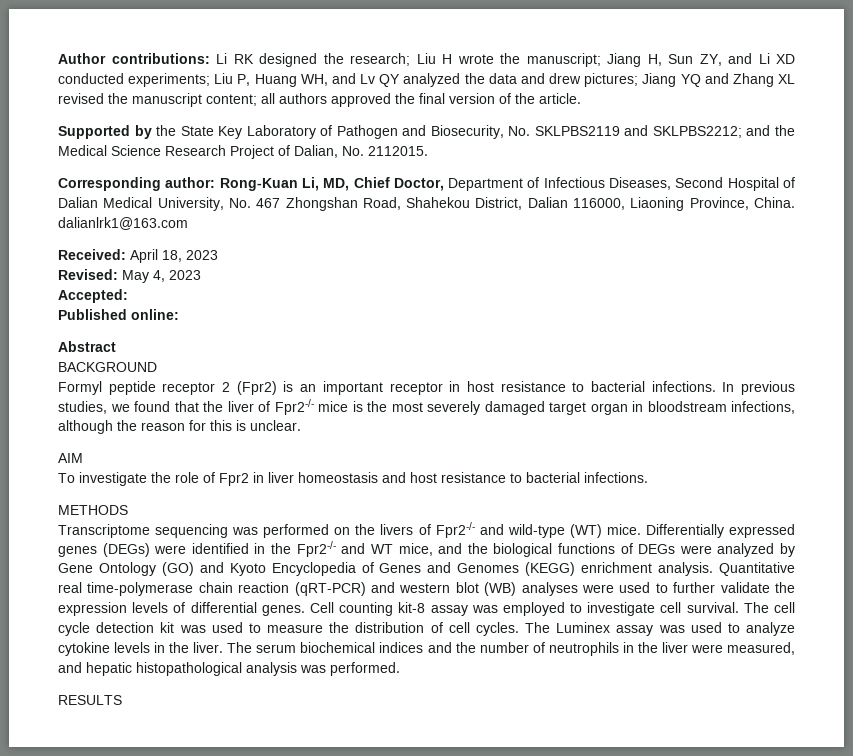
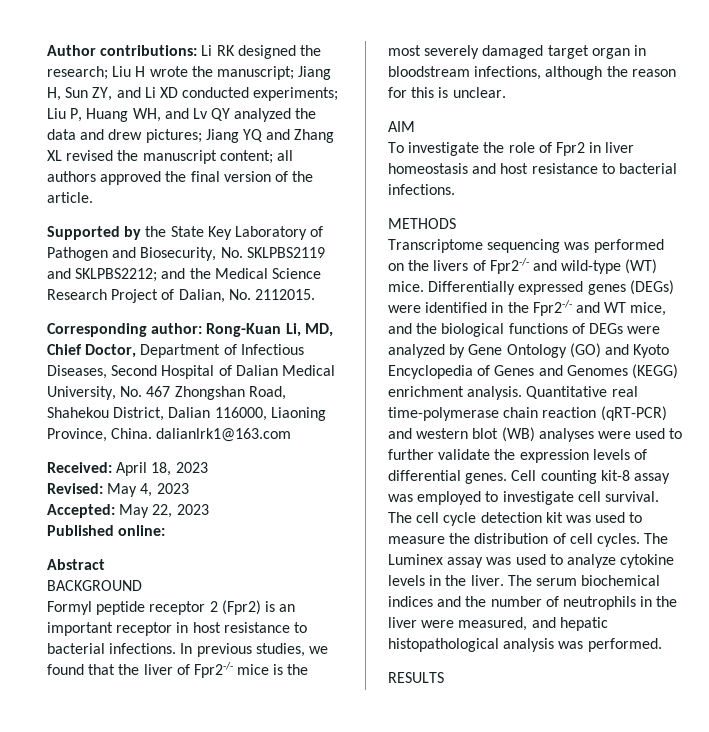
(128, 296) none -> [119,504,209,518] May 22, 2023

